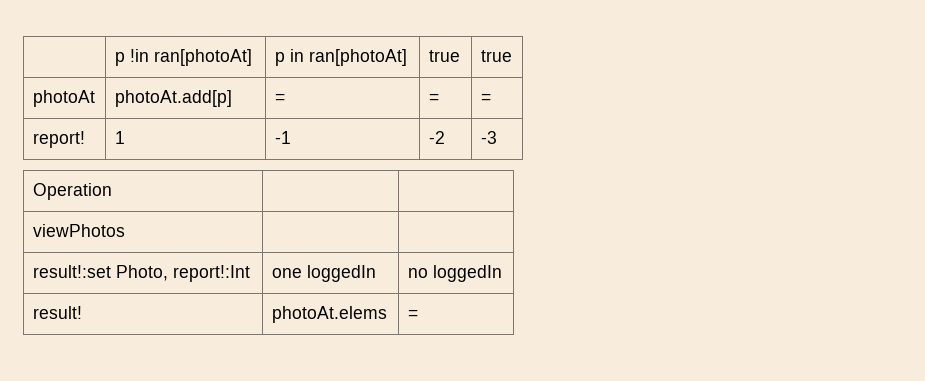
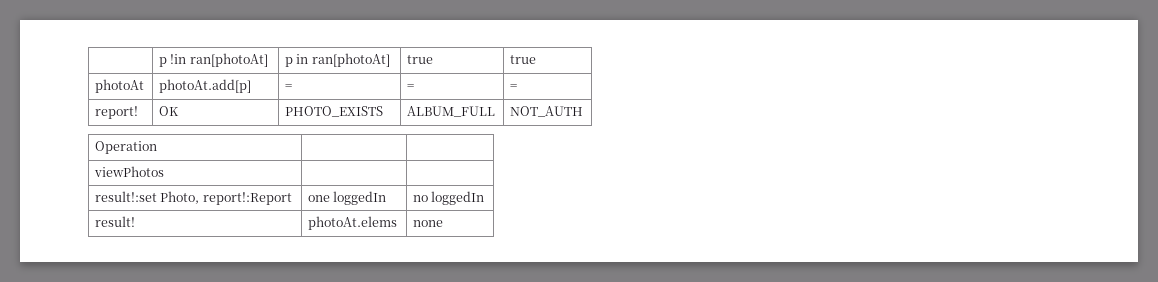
[114,131,125,144] [274,131,291,144] [428,131,445,144] [480,131,497,144] 1 | -1 | -2 | -3 -> [159,106,180,116] [285,106,384,117] [407,106,496,117] [510,106,584,117] OK | PHOTO_EXISTS | ALBUM_FULL | NOT_AUTH
[172,265,250,282] report!:Int -> [202,192,292,205] report!:Report
[407,309,418,319] | = -> [413,220,444,227] | none

